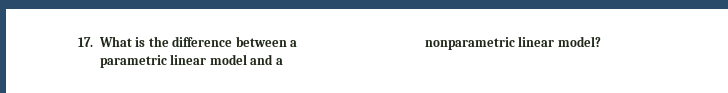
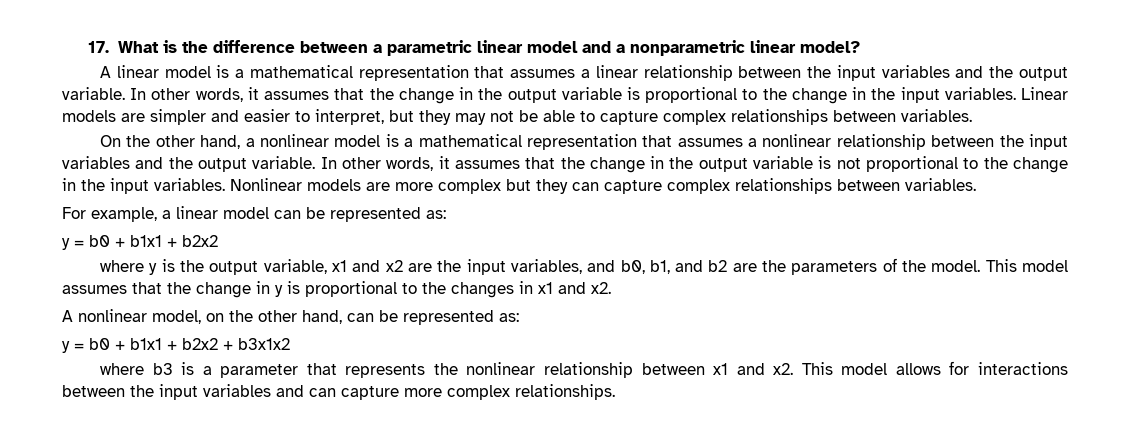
(601, 41) none -> [100,65,1068,81] [62,87,1069,104] [62,109,972,125] [100,134,1068,150] [62,156,1069,173] [62,178,976,194] [62,206,446,222] [62,235,218,250] [100,258,1069,275] [62,281,611,298] [62,309,519,325] [62,338,290,353] [100,361,1068,378] [62,384,615,400] // A linear model is a mathematical representation that assumes a linear relationship between the input variables and the output variable. In other words, it assumes that the change in the output variable is proportional to the change in the input variables. Linear models are simpler and easier to interpret, but they may not be able to capture complex relationships between variables. // On the other hand, a nonlinear model is a mathematical representation that assumes a nonlinear relationship between the input variables and the output variable. In other words, it assumes that the change in the output variable is not proportional to the change in the input variables. Nonlinear models are more complex but they can capture complex relationships between variables. // For example, a linear model can be represented as: // y = b0 + b1x1 + b2x2 // where y is the output variable, x1 and x2 are the input variables, and b0, b1, and b2 are the parameters of the model. This model assumes that the change in y is proportional to the changes in x1 and x2. // A nonlinear model, on the other hand, can be represented as: // y = b0 + b1x1 + b2x2 + b3x1x2 // where b3 is a parameter that represents the nonlinear relationship between x1 and x2. This model allows for interactions between the input variables and can capture more complex relationships.

